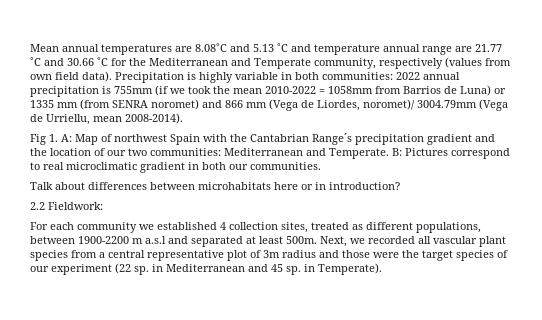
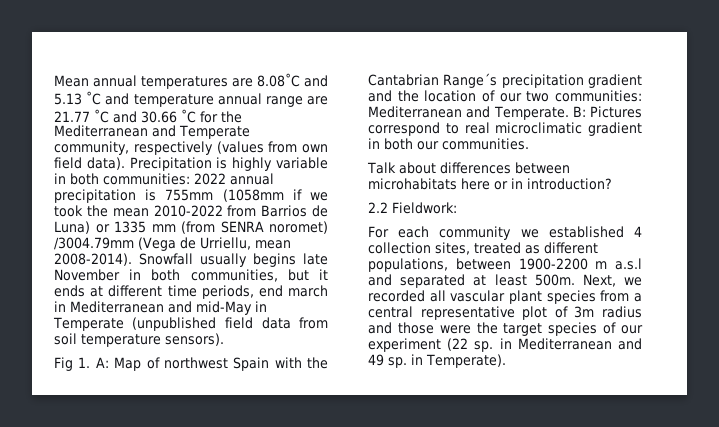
[155,85,168,96] (if -> [222,189,302,202] (1058mm if
[319,86,373,94] = 1058mm -> (223, 211) none
[202,99,477,111] and 866 mm (Vega de Liordes, noromet)/ 3004.79mm -> [54,237,134,250] /3004.79mm
(183, 118) none -> [139,253,328,267] [54,269,328,282] [54,285,328,299] [54,301,267,315] [53,317,328,331] [54,333,224,347] Snowfall usually begins late November in both communities, but it ends at different time periods, end march in Mediterranean and mid-May in Temperate (unpublished field data from soil temperature sensors).
[271,264,283,272] 45 -> [368,354,384,366] 49

